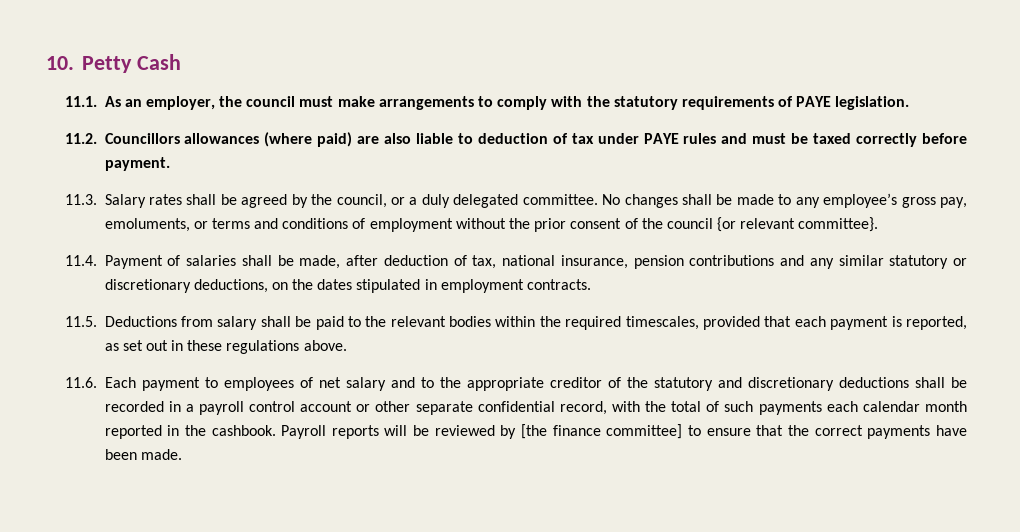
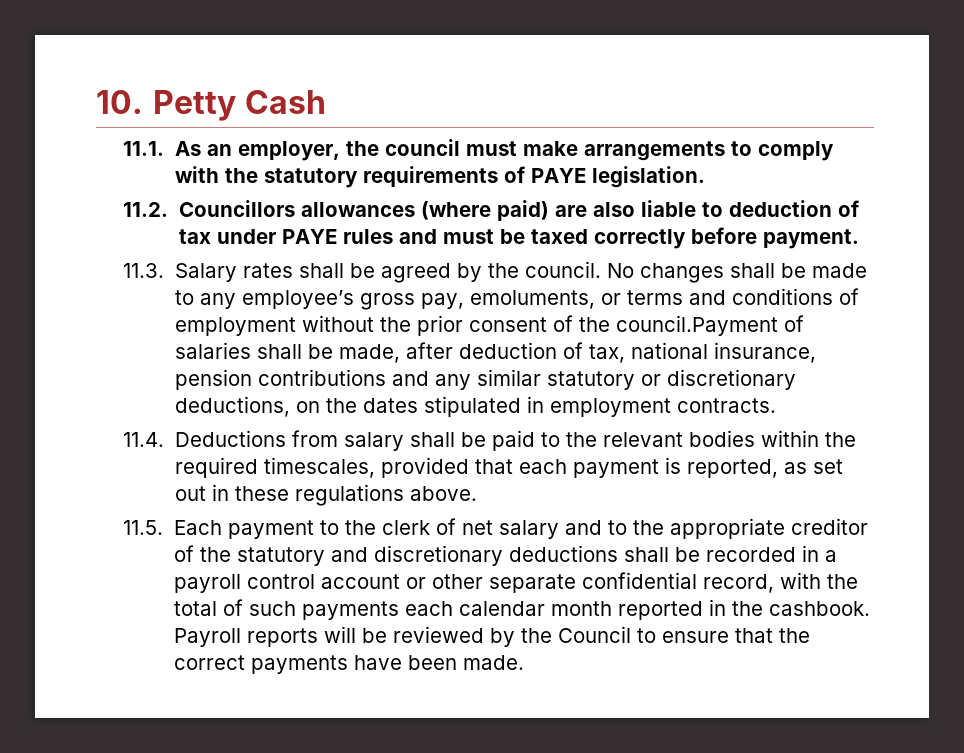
[336,194,598,208] council, or a duly delegated committee. -> [524,261,601,278] council.
[666,217,879,232] [64,255,163,269] council {or relevant committee}. // 11.4. Payment -> [615,315,778,336] council.Payment
[64,316,97,327] 11.5. -> [123,432,165,447] 11.4.
[64,377,97,388] 11.6. -> [123,520,164,535] 11.5.
[223,377,294,391] employees -> [344,520,430,535] the clerk
[521,424,683,439] [the finance committee] -> [520,626,631,643] the Council

